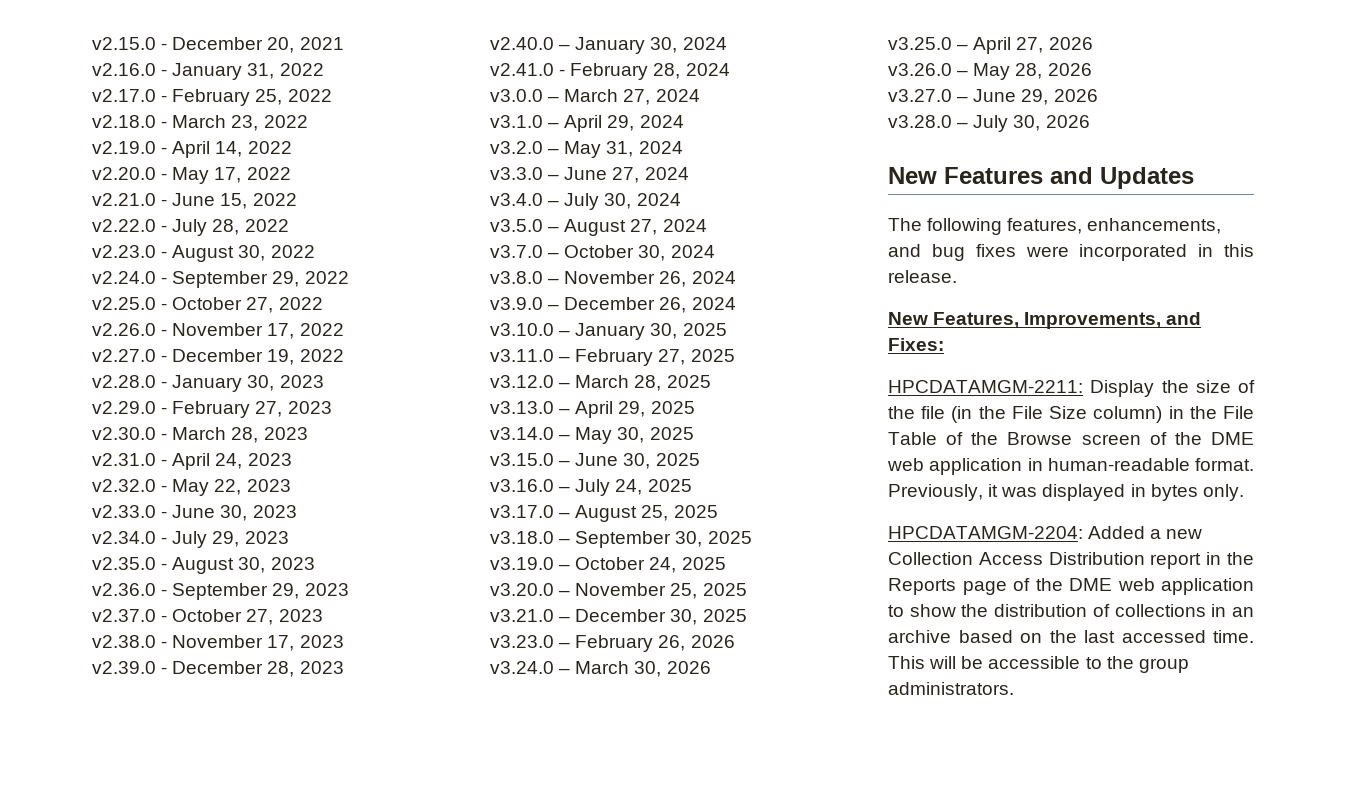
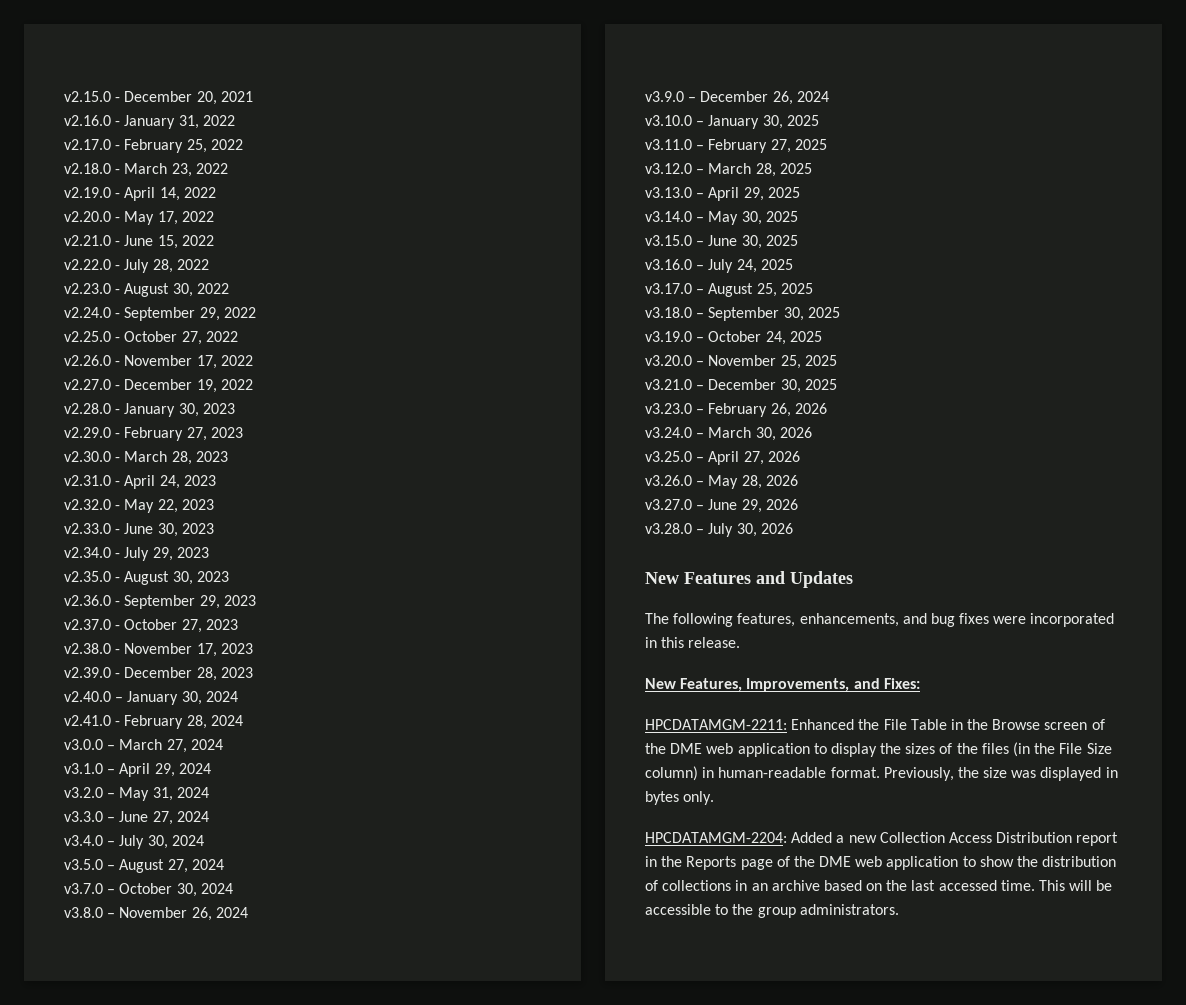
[1090,380,1255,397] [888,406,1184,423] Display the size of the file (in the File Size column) in -> [791,719,855,730] Enhanced
[946,432,964,445] of -> [950,719,963,730] in
(1023, 466) none -> [813,742,1112,757] [645,766,698,781] to display the sizes of the files (in the File Size column)
[988,484,999,497] it -> [957,767,1008,778] the size

